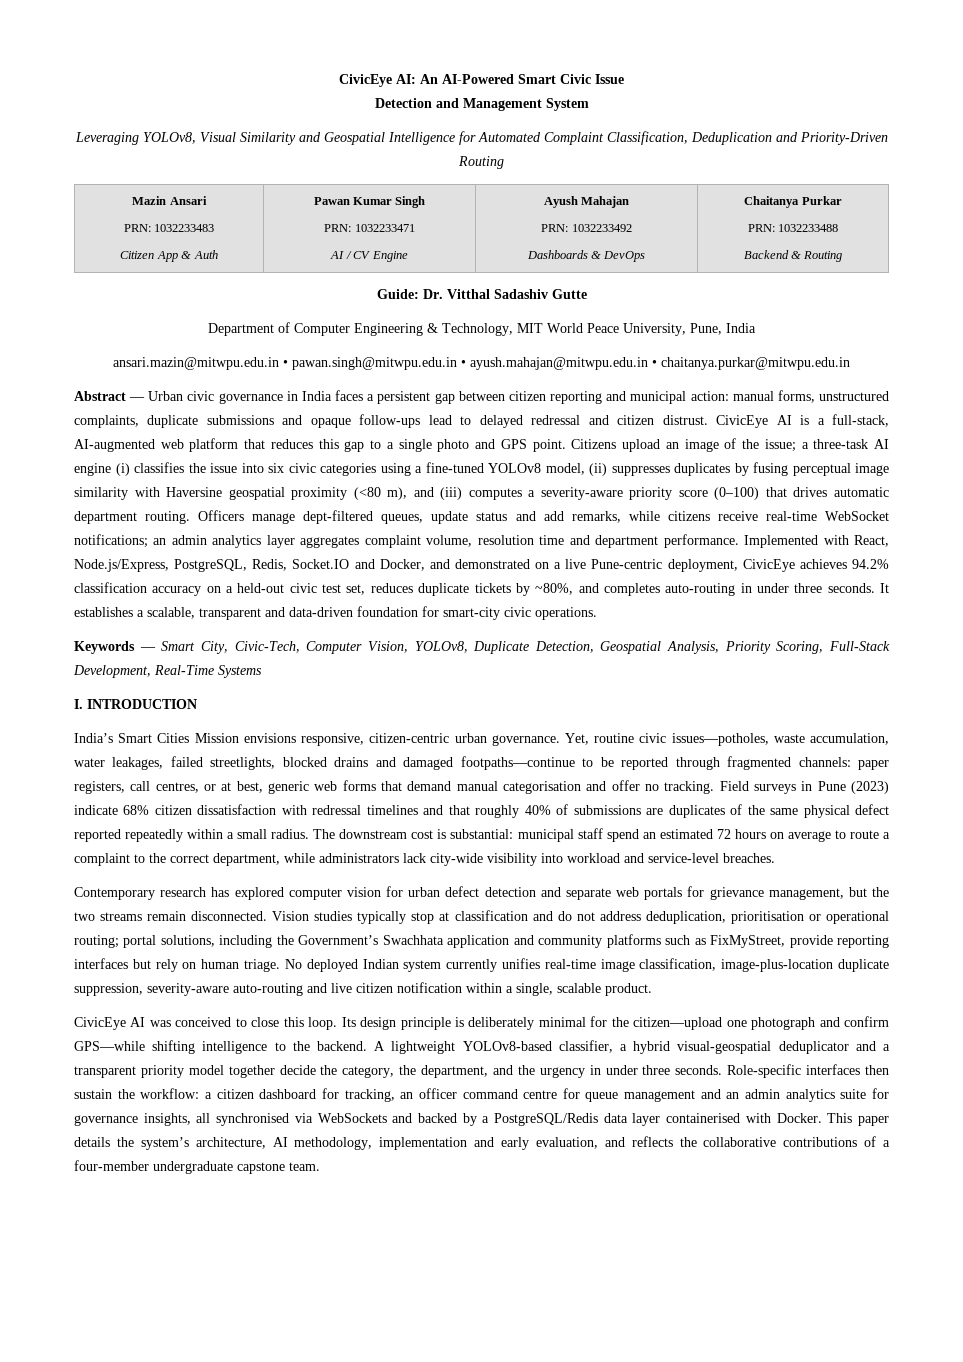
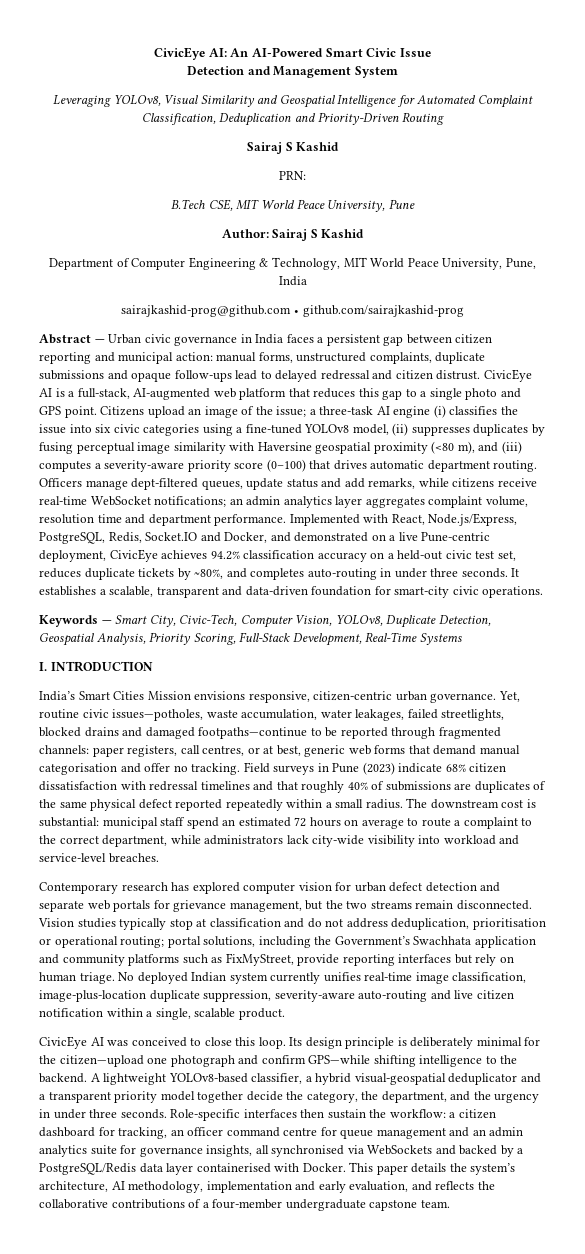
[132,196,207,205] [123,224,215,232] [120,250,218,262] [313,196,426,208] [324,224,415,232] [330,251,408,262] [543,196,630,208] [541,224,632,232] [526,250,646,262] [744,196,842,208] [747,224,839,232] [743,250,843,262] [376,289,587,299] // Mazin Ansari // PRN: 1032233483 // Citizen App & Auth | Pawan Kumar Singh // PRN: 1032233471 // AI / CV Engine | Ayush Mahajan // PRN: 1032233492 // Dashboards & DevOps | Chaitanya Purkar // PRN: 1032233488 // Backend & Routing // Guide: Dr. Vitthal Sadashiv Gutte -> [246,142,340,154] [279,171,306,180] [171,199,415,212] [221,229,365,241] // Sairaj S Kashid // PRN: // B.Tech CSE, MIT World Peace University, Pune // Author: Sairaj S Kashid
[113,357,850,370] ansari.mazin@mitwpu.edu.in • pawan.singh@mitwpu.edu.in • ayush.mahajan@mitwpu.edu.in • chaitanya.purkar@mitwpu.edu.in -> [121,305,464,317] sairajkashid-prog@github.com • github.com/sairajkashid-prog

